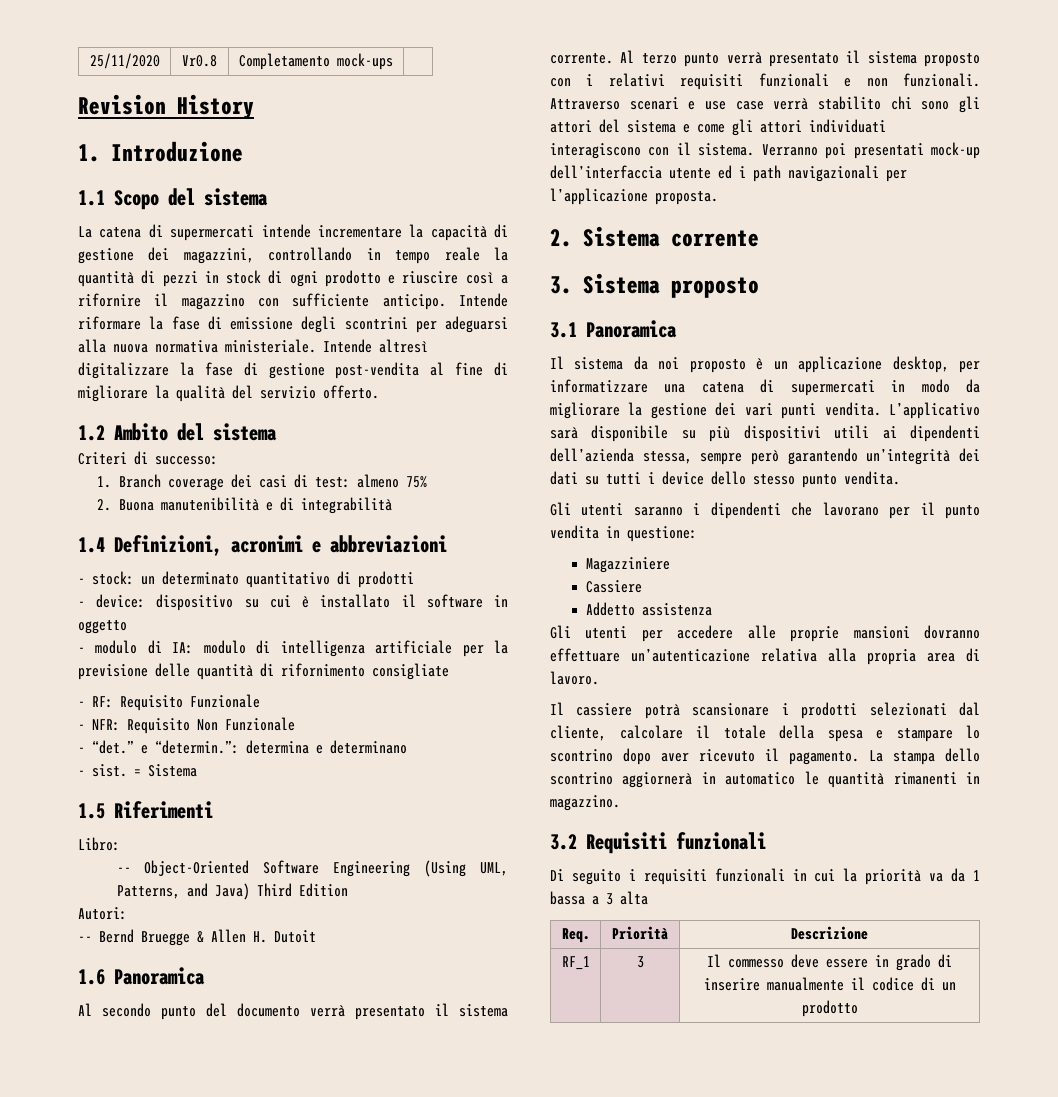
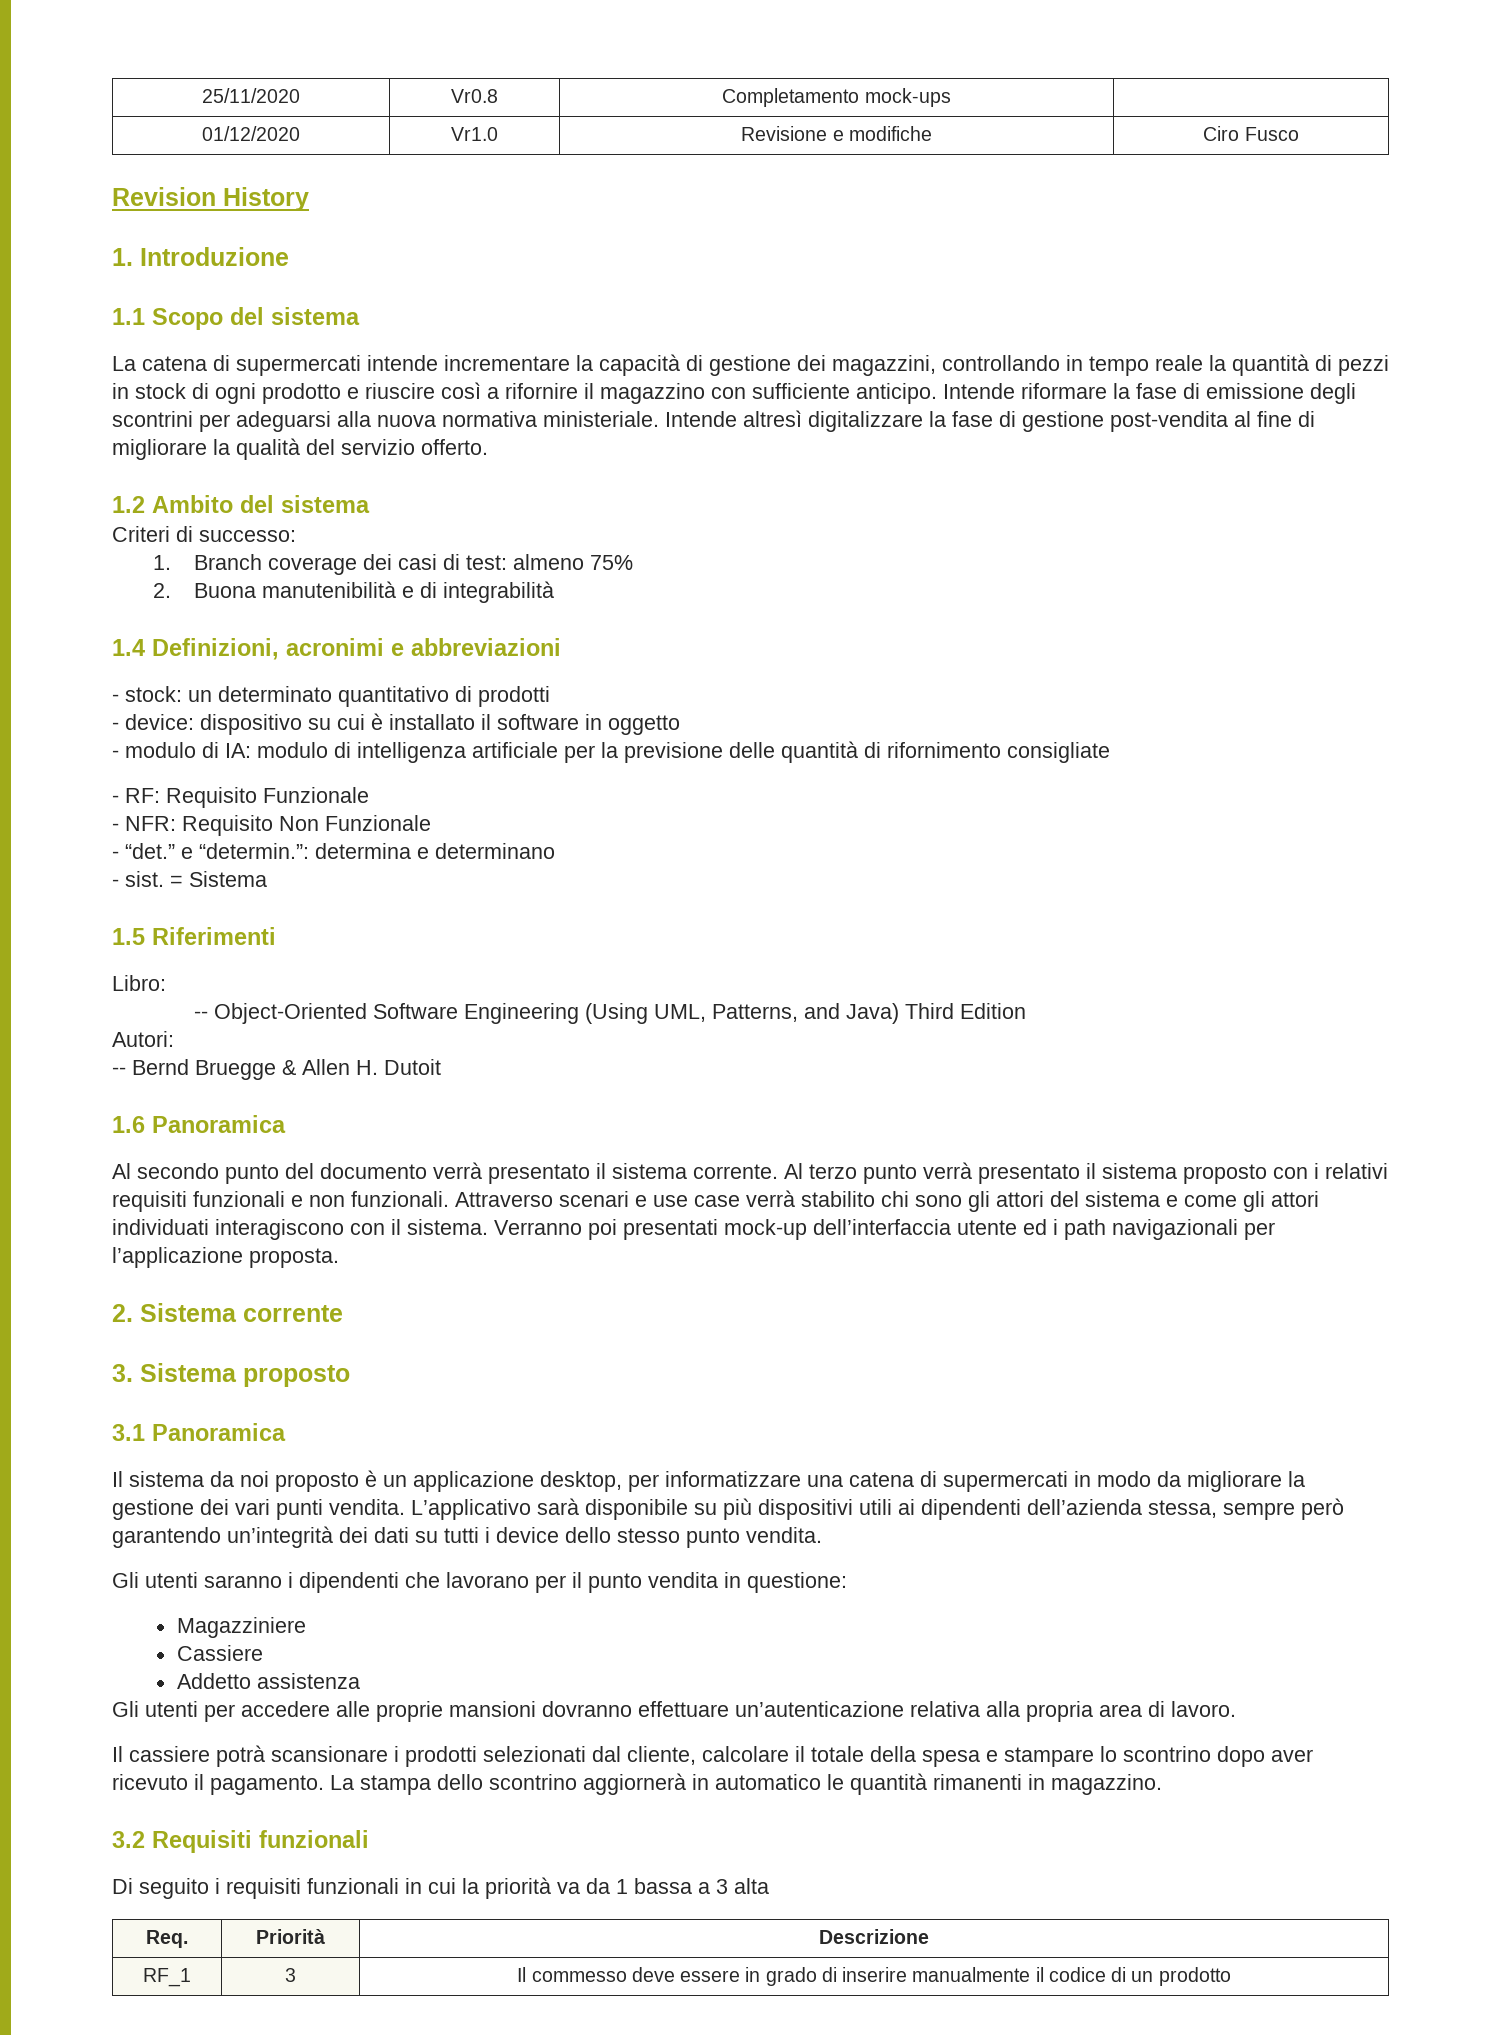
(393, 61) none -> [202,126,300,141] [450,127,498,141] [741,126,932,141] [1203,126,1299,141] // 01/12/2020 | Vr1.0 | Revisione e modifiche | Ciro Fusco

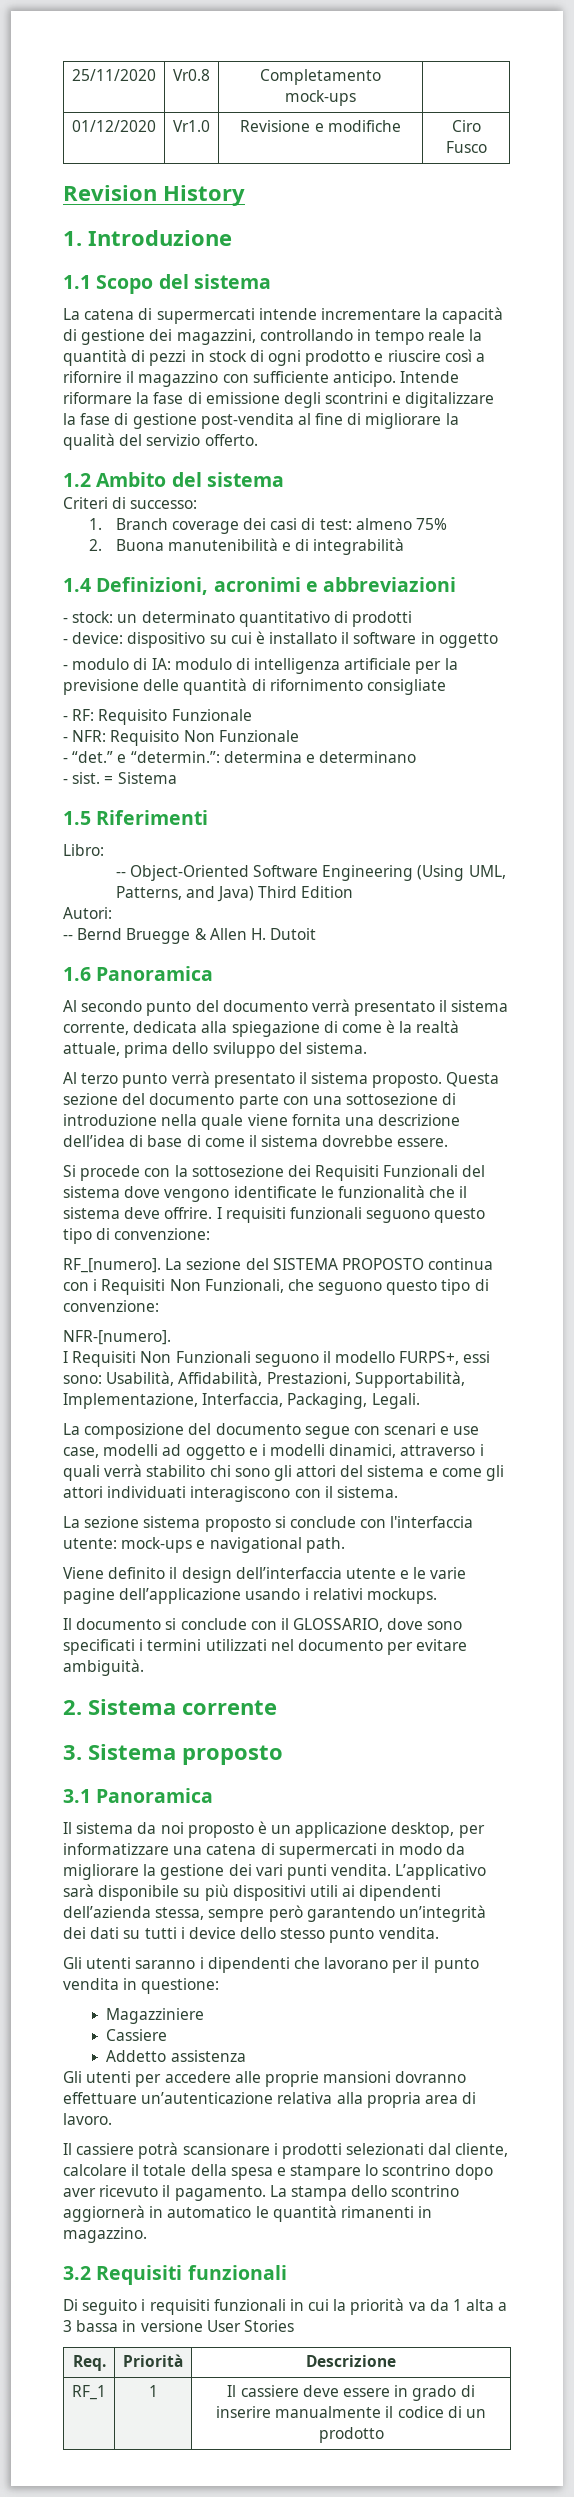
[199,410,802,432] per adeguarsi alla nuova normativa ministeriale. Intende altresì -> [392,395,402,404] e
[693,1164,778,1179] corrente. -> [63,1020,460,1037] [63,1042,367,1058] corrente, dedicata alla spiegazione di come è la realtà attuale, prima dello sviluppo del sistema. //
[1183,1163,1388,1184] [112,1191,740,1212] proposto con i relativi requisiti funzionali e non funzionali. Attraverso scenari e use case -> [372,1072,500,1088] [63,1093,457,1109] [63,1114,461,1130] [63,1135,449,1147] [63,1165,486,1181] [63,1185,468,1202] [63,1207,486,1223] [63,1228,211,1244] [63,1258,494,1273] [63,1279,489,1295] [63,1300,159,1312] [63,1330,171,1345] [63,1351,491,1367] [63,1371,465,1388] [63,1393,420,1409] [63,1423,480,1439] [63,1444,484,1460] [63,1465,100,1481] proposto. Questa sezione del documento parte con una sottosezione di introduzione nella quale viene fornita una descrizione dell’idea di base di come il sistema dovrebbe essere. // Si procede con la sottosezione dei Requisiti Funzionali del sistema dove vengono identificate le funzionalità che il sistema deve offrire. I requisiti funzionali seguono questo tipo di convenzione: // RF_[numero]. La sezione del SISTEMA PROPOSTO continua con i Requisiti Non Funzionali, che seguono questo tipo di convenzione: // NFR-[numero]. // I Requisiti Non Funzionali seguono il modello FURPS+, essi sono: Usabilità, Affidabilità, Prestazioni, Supportabilità, Implementazione, Interfaccia, Packaging, Legali. // La composizione del documento segue con scenari e use case, modelli ad oggetto e i modelli dinamici, attraverso i quali
[494,1219,1275,1240] [112,1247,339,1268] Verranno poi presentati mock-up dell’interfaccia utente ed i path navigazionali per l’applicazione proposta. -> [63,1516,474,1532] [63,1537,345,1553] [63,1567,467,1583] [63,1588,437,1604] [63,1618,463,1632] [63,1639,468,1655] [63,1659,144,1676] // La sezione sistema proposto si conclude con l'interfaccia utente: mock-ups e navigational path. // Viene definito il design dell’interfaccia utente e le varie pagine dell’applicazione usando i relativi mockups. // Il documento si conclude con il GLOSSARIO, dove sono specificati i termini utilizzati nel documento per evitare ambiguità.
[634,1878,692,1894] bassa -> [466,2299,495,2311] alta
[734,1878,769,1894] alta -> [76,2320,294,2332] bassa in versione User Stories
[285,1968,296,1982] [517,1967,627,1982] 3 | Il commesso -> [148,2385,158,2397] [227,2385,299,2397] 1 | Il cassiere

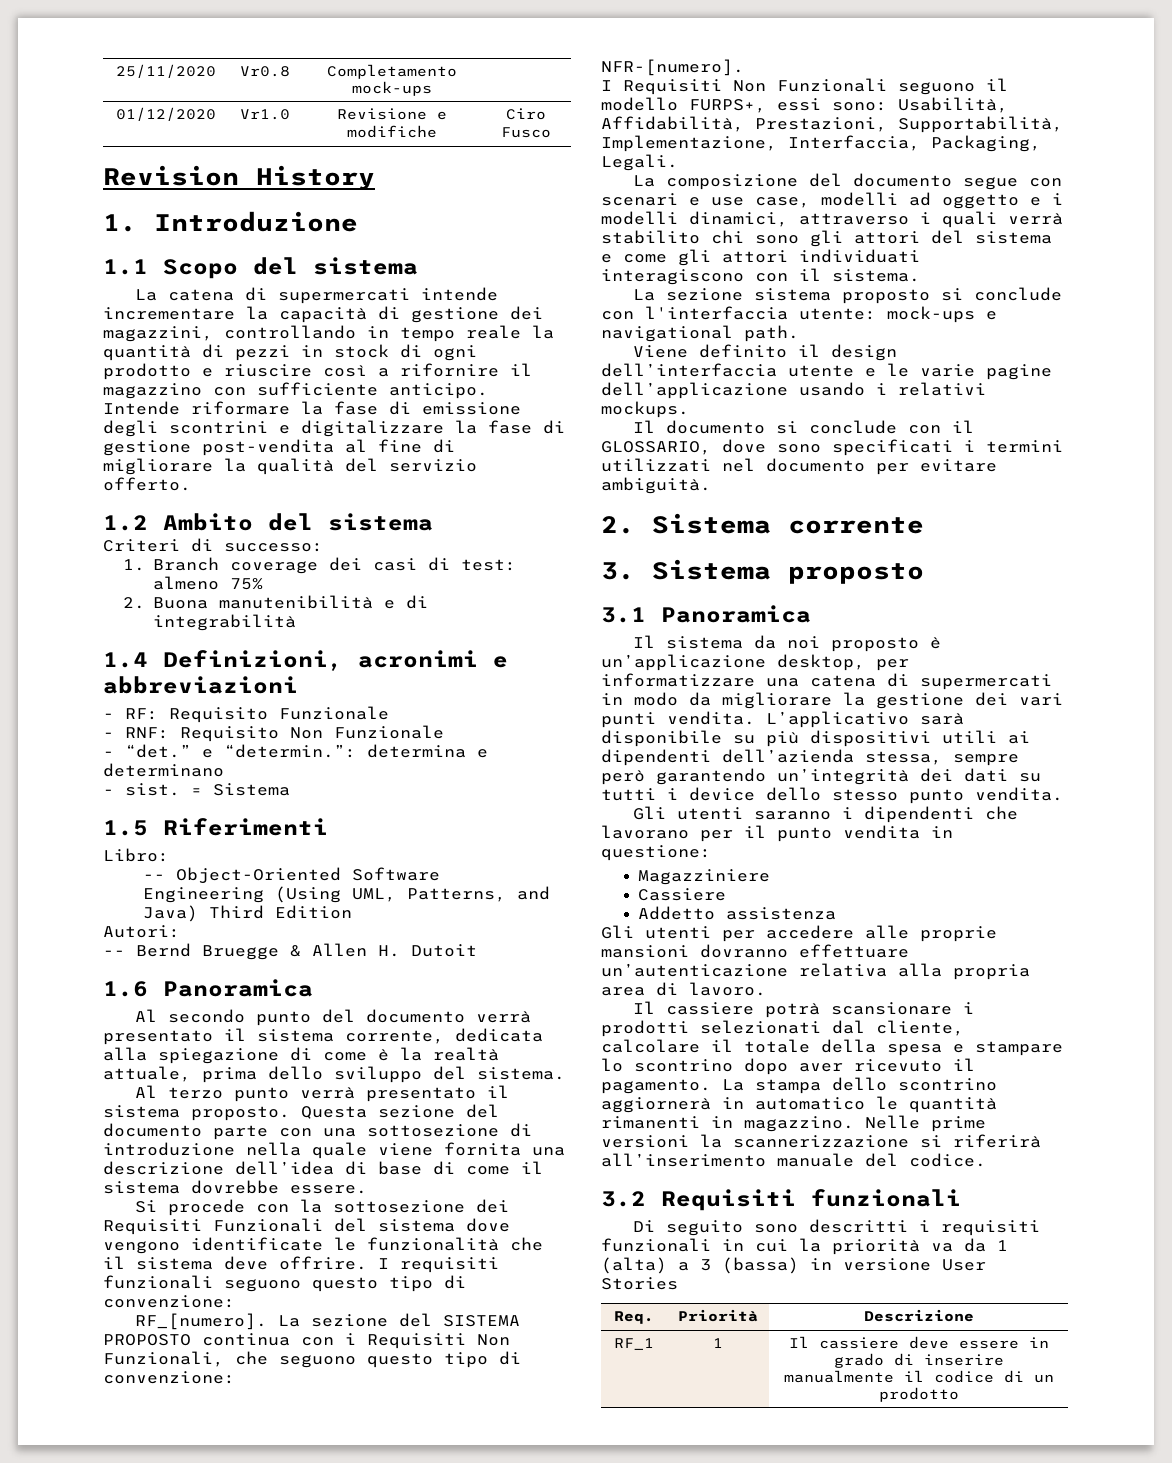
[63,611,413,627] [63,631,498,648] [63,658,458,674] [63,678,446,695] // - stock: un determinato quantitativo di prodotti // - device: dispositivo su cui è installato il software in oggetto // - modulo di IA: modulo di intelligenza artificiale per la previsione delle quantità di rifornimento consigliate -> (298, 685) none
[72,730,107,742] NFR: -> [125,727,169,739] RNF:
[271,1822,388,1838] un applicazione -> [601,654,766,671] un’applicazione
(147, 2235) none -> [865,1115,986,1132] [601,1134,1041,1148] [601,1153,986,1167] Nelle prime versioni la scannerizzazione si riferirà all’inserimento manuale del codice.
(138, 2307) none -> [753,1219,908,1233] sono descritti
[466,2299,495,2311] alta -> [601,1257,667,1274] (alta)
[76,2320,119,2332] bassa -> [722,1257,799,1274] (bassa)

